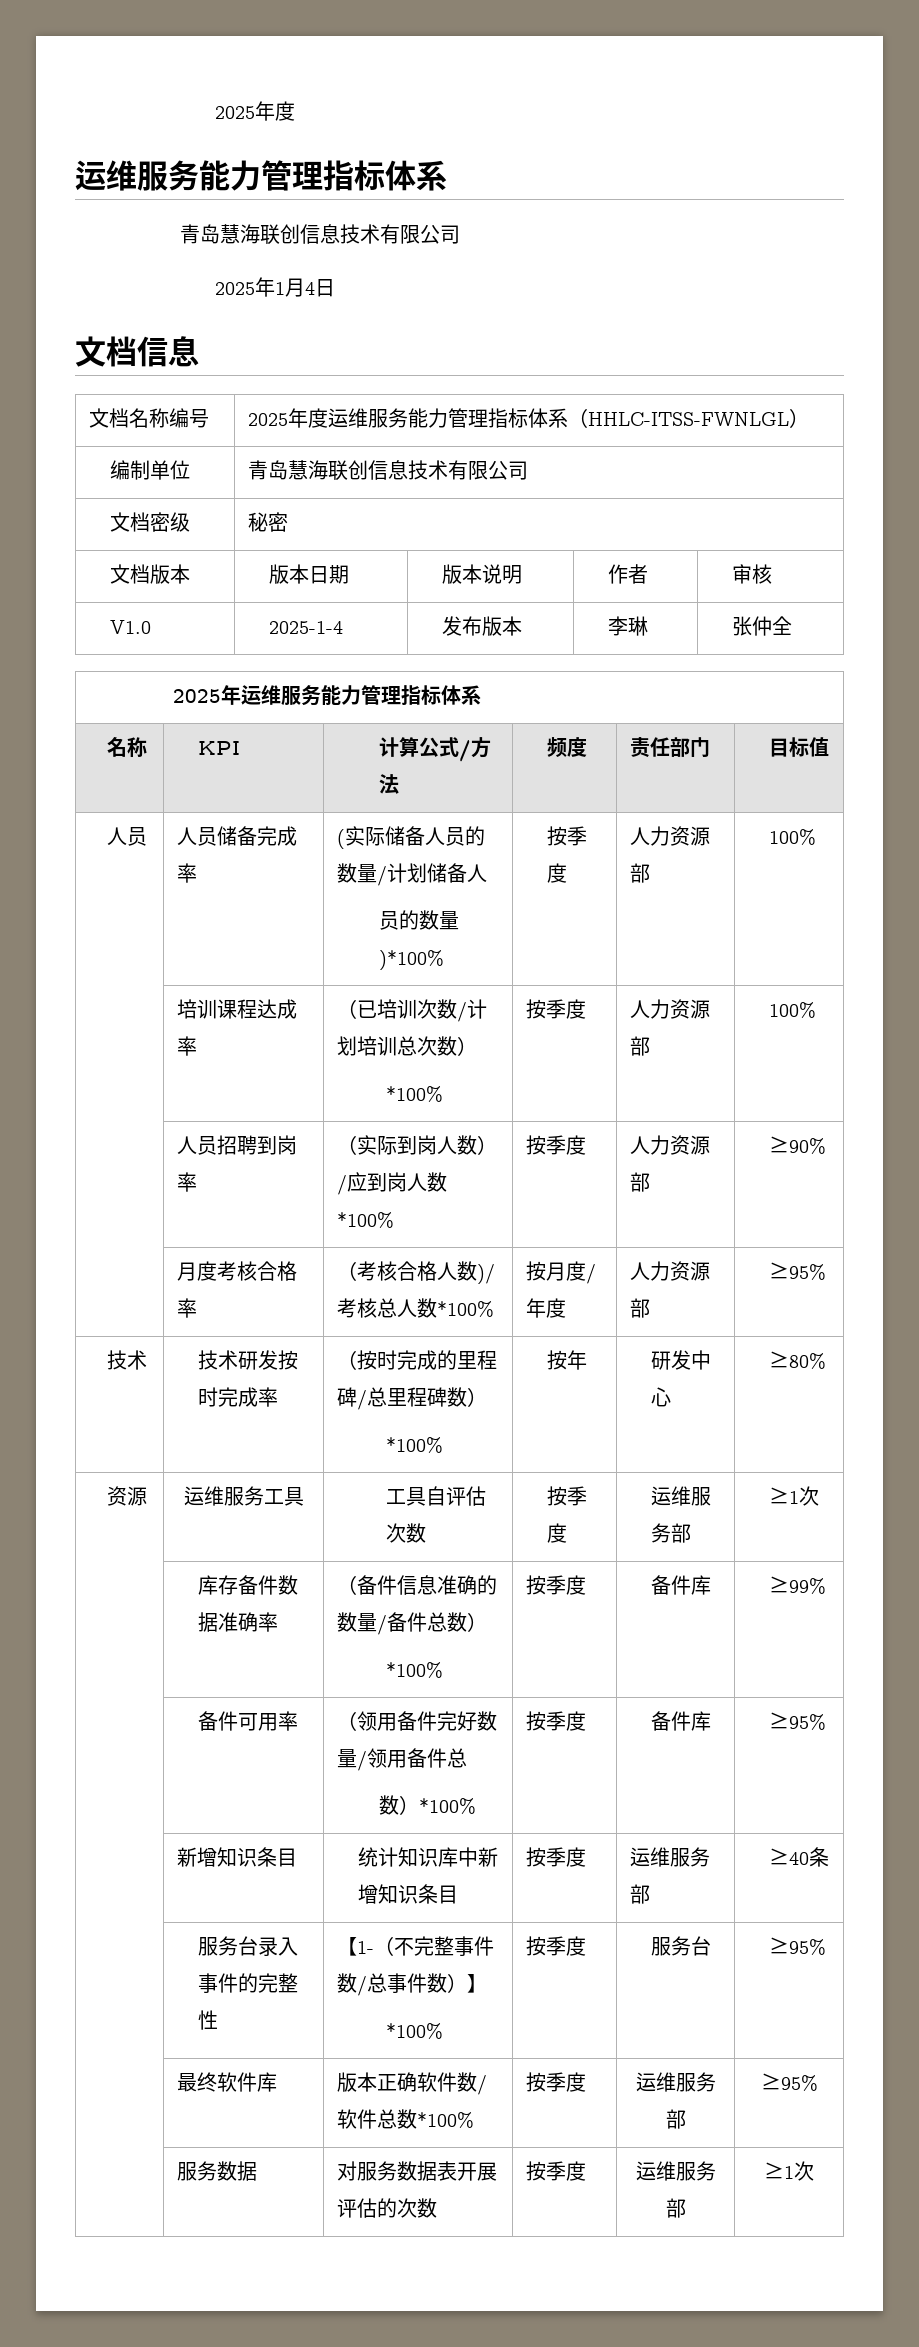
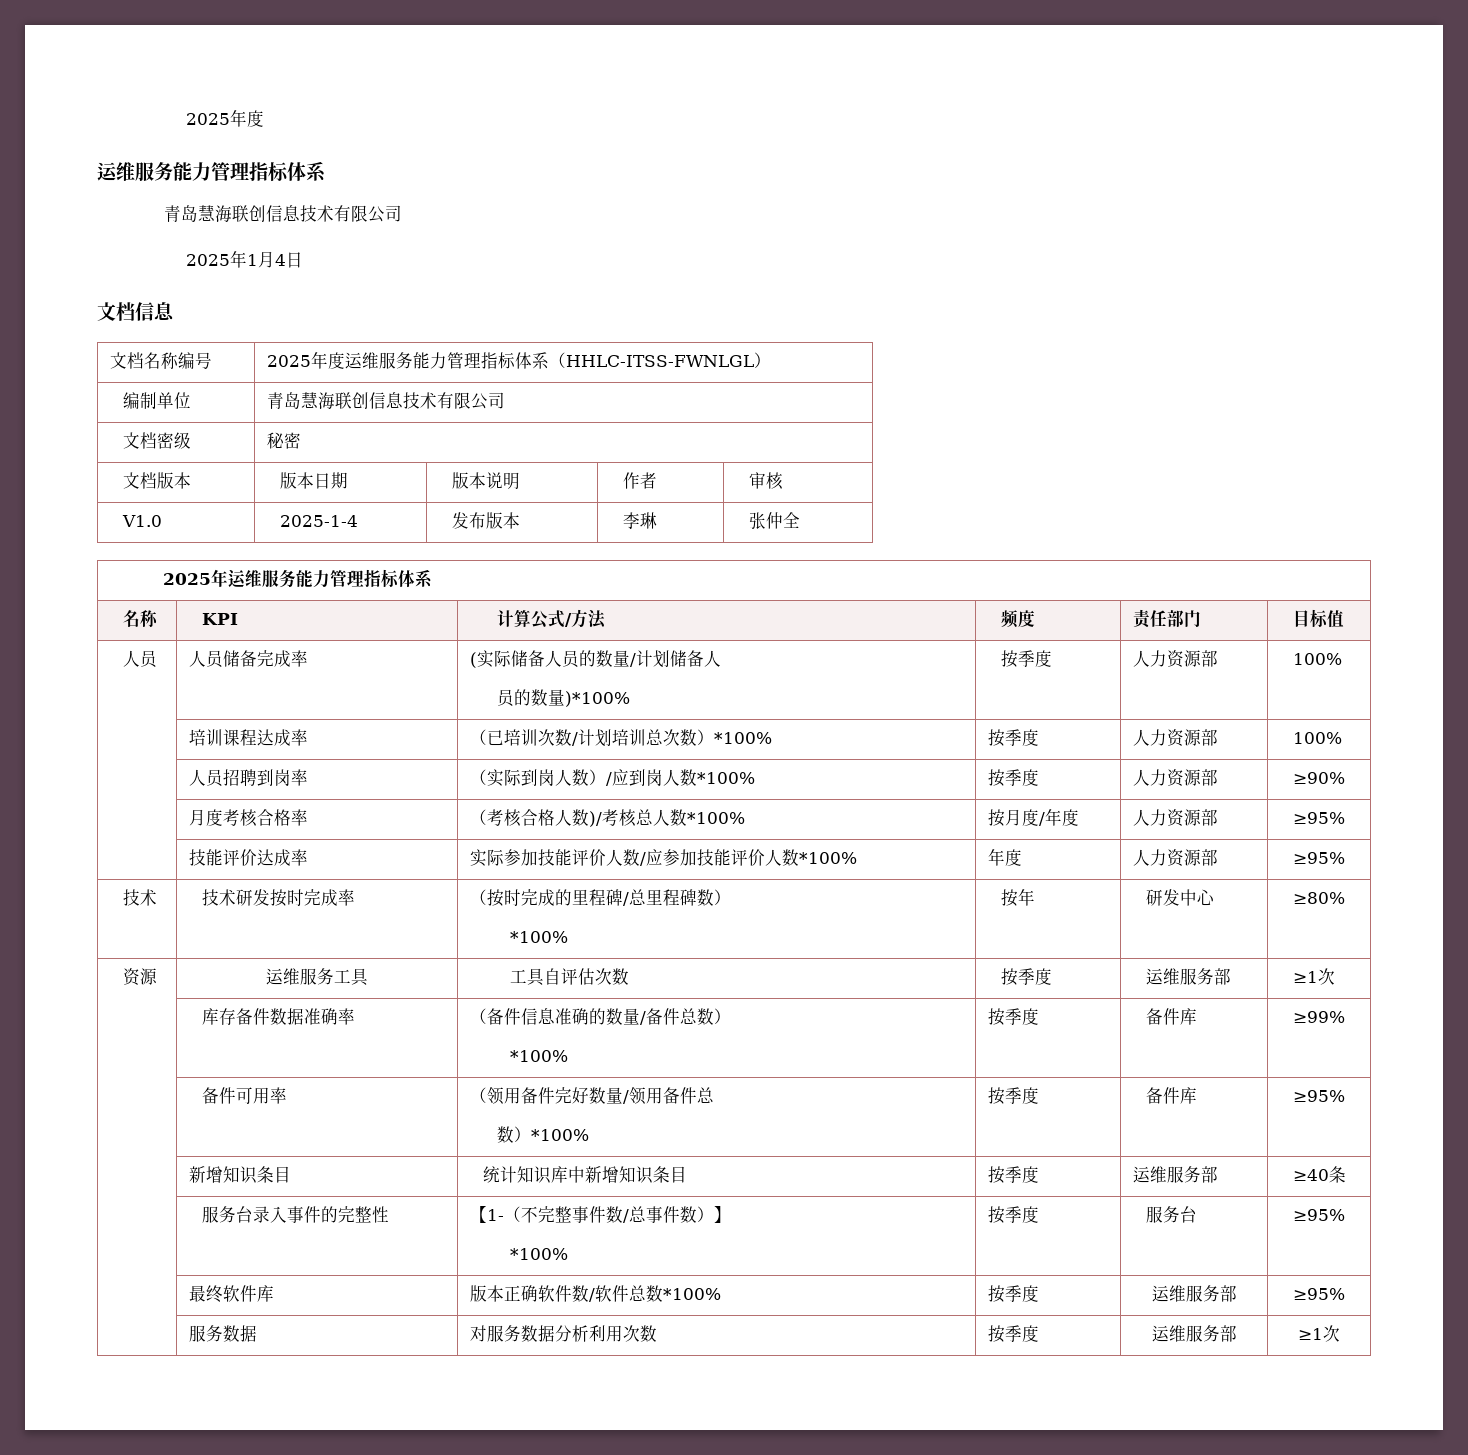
(478, 1046) // -> (714, 737) none
(827, 1271) none -> [188,849,308,866] [469,849,857,867] [987,848,1022,866] [1132,849,1218,867] [1293,852,1346,864] // | 技能评价达成率 | 实际参加技能评价人数/应参加技能评价人数*100% | 年度 | 人力资源部 | ≥95%
[437,2161,498,2181] [337,2198,398,2218] 表开展评估的 -> [554,1325,623,1342] 分析利用

